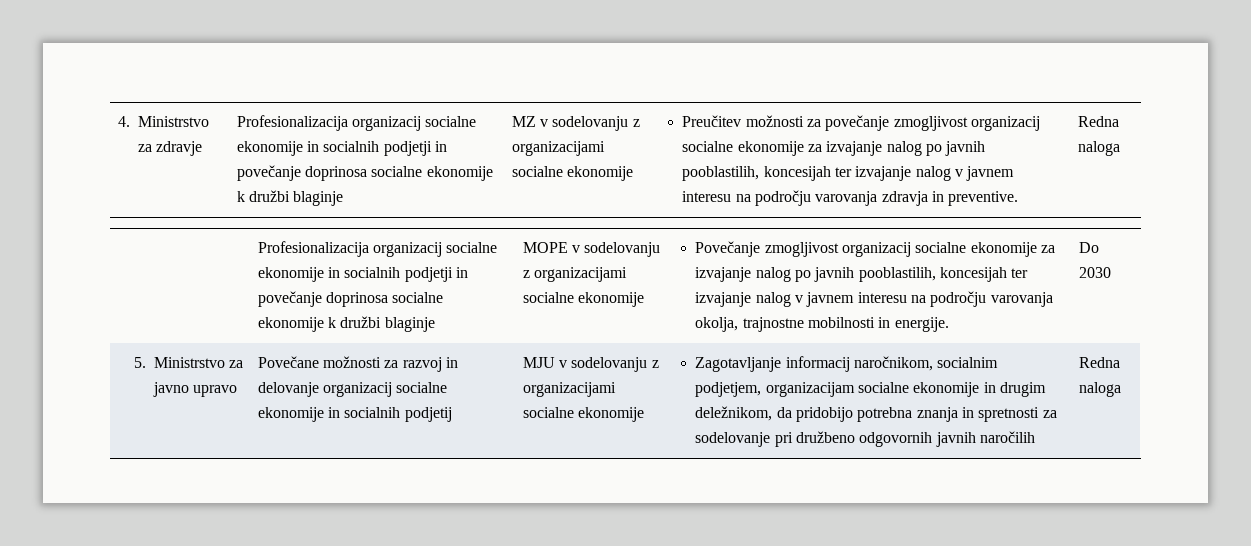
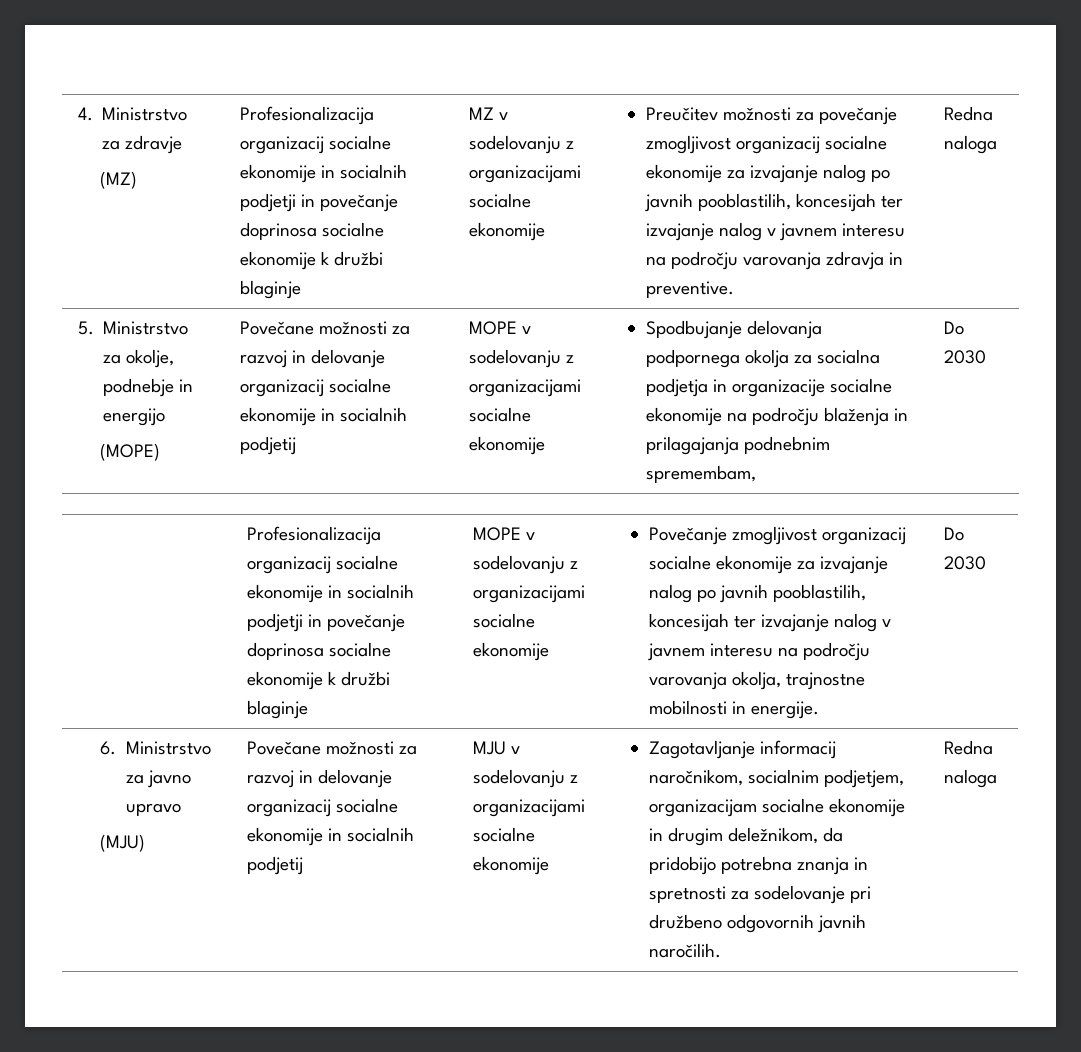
(203, 148) none -> [100,171,138,189] // (MZ)
(1120, 148) none -> [77,321,189,335] [103,349,175,368] [103,378,194,397] [103,408,166,426] [100,443,161,461] [239,321,410,335] [239,349,385,368] [239,378,391,397] [239,407,407,426] [239,436,296,455] [468,321,531,335] [468,349,574,368] [468,379,581,397] [468,407,531,422] [468,436,545,455] [645,320,822,339] [645,349,880,368] [645,378,892,397] [645,407,909,426] [645,436,830,455] [645,465,756,483] [943,321,964,335] [943,350,986,364] // 5. Ministrstvo za okolje, podnebje in energijo // (MOPE) | Povečane možnosti za razvoj in delovanje organizacij socialne ekonomije in socialnih podjetij | MOPE v sodelovanju z organizacijami socialne ekonomije | Spodbujanje delovanja podpornega okolja za socialna podjetja in organizacije socialne ekonomije na področju blaženja in prilagajanja podnebnim spremembam, | Do 2030
[133,357,146,368] 5. -> [100,741,117,755] 6.
(238, 391) none -> [100,834,146,852] // (MJU)
[979,431,1035,443] naročilih -> [648,943,721,958] naročilih.

